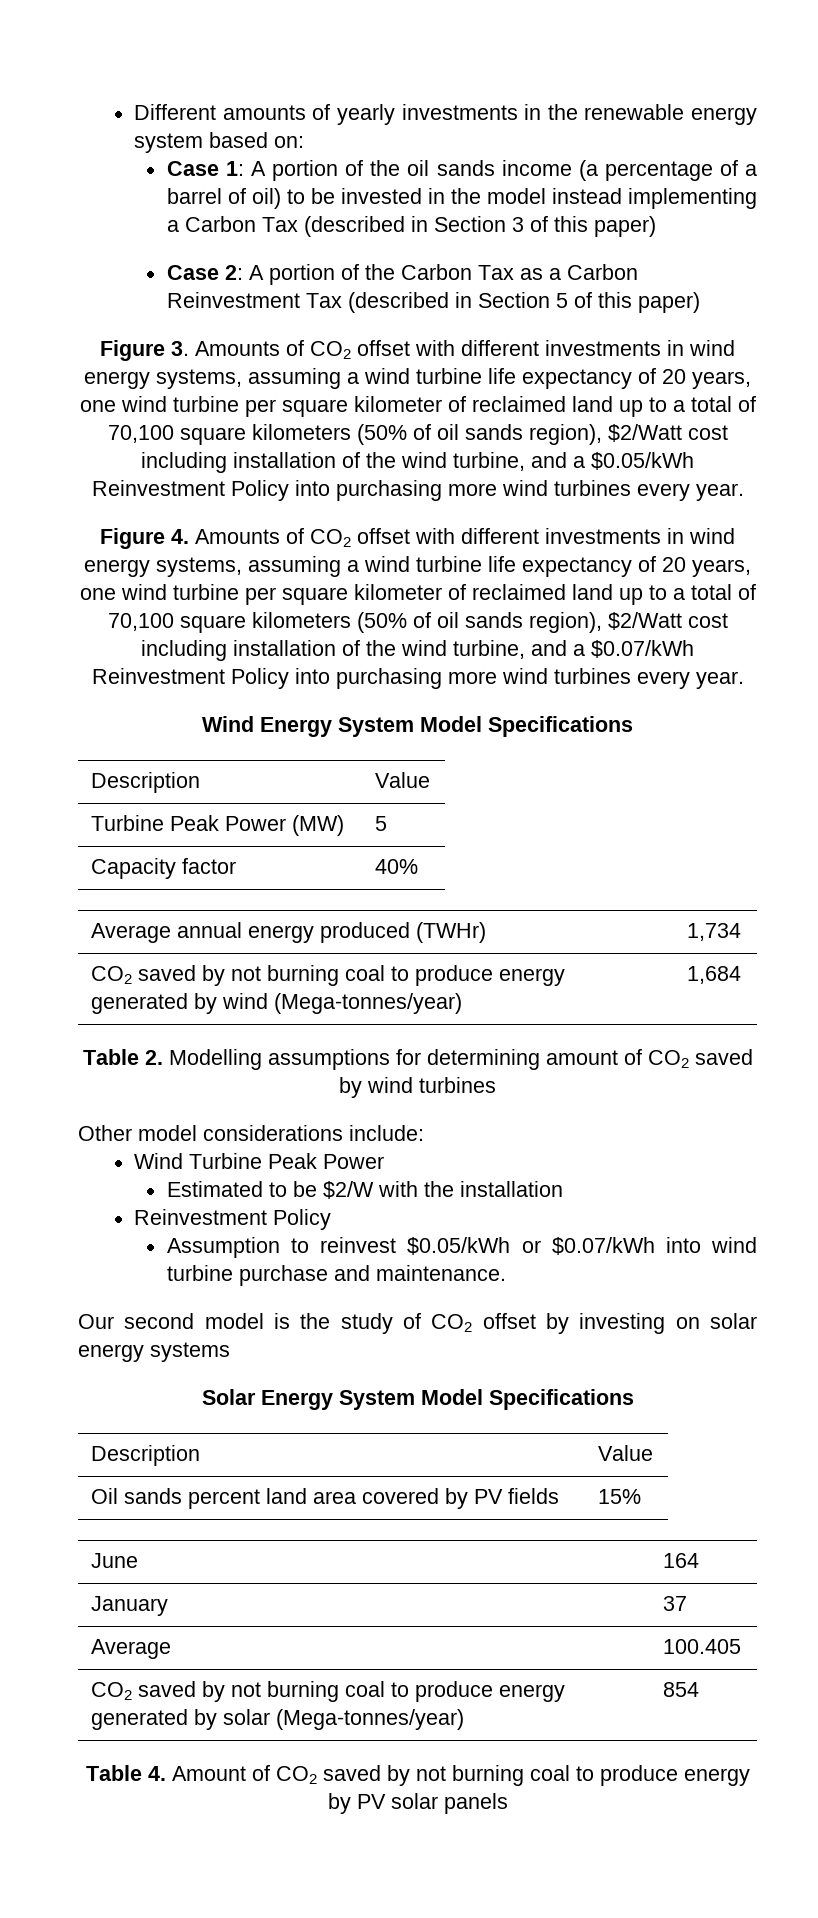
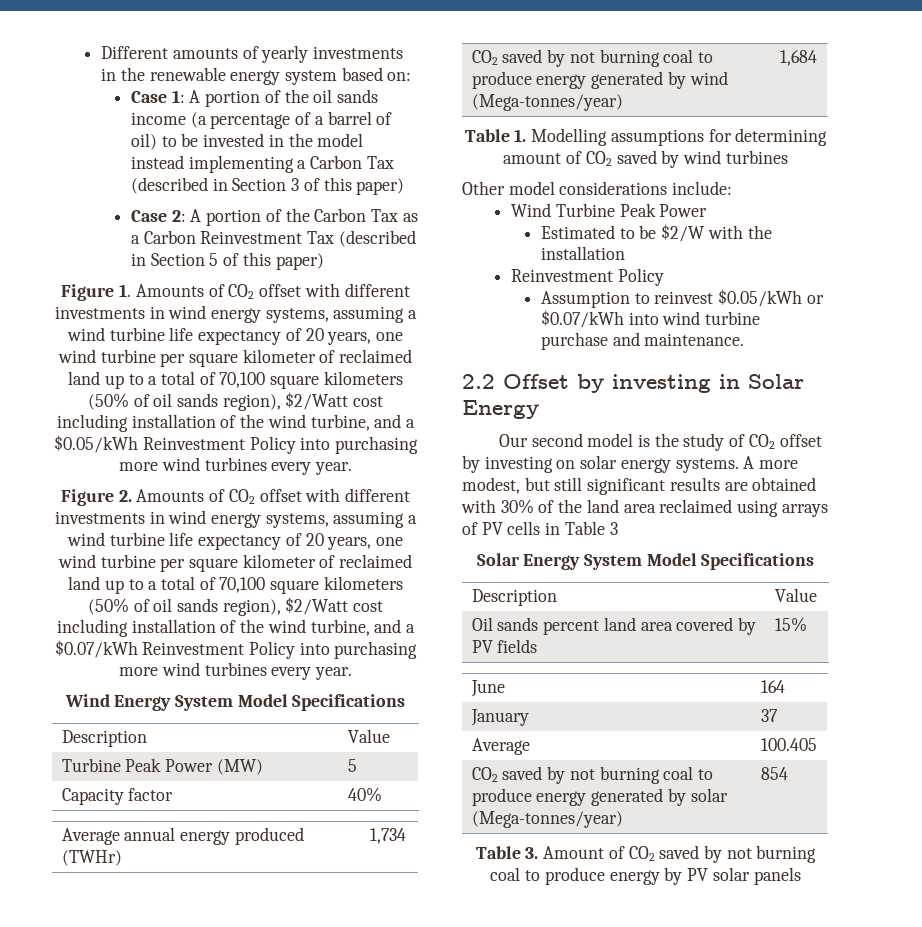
[171,341,189,356] 3. -> [119,284,132,297] 1.
[171,529,189,544] 4. -> [118,490,132,502] 2.
[144,1050,163,1065] 2. -> [514,129,527,142] 1.
(506, 1273) none -> [462,374,804,393] [462,400,539,419] // 2.2 Offset by investing in Solar Energy
[150,1342,230,1362] systems -> [675,456,799,473] [462,477,817,495] [461,499,828,517] [462,521,618,535] systems. A more modest, but still significant results are obtained with 30% of the land area reclaimed using arrays of PV cells in Table 3
[147,1766,166,1781] 4. -> [525,847,539,859] 3.

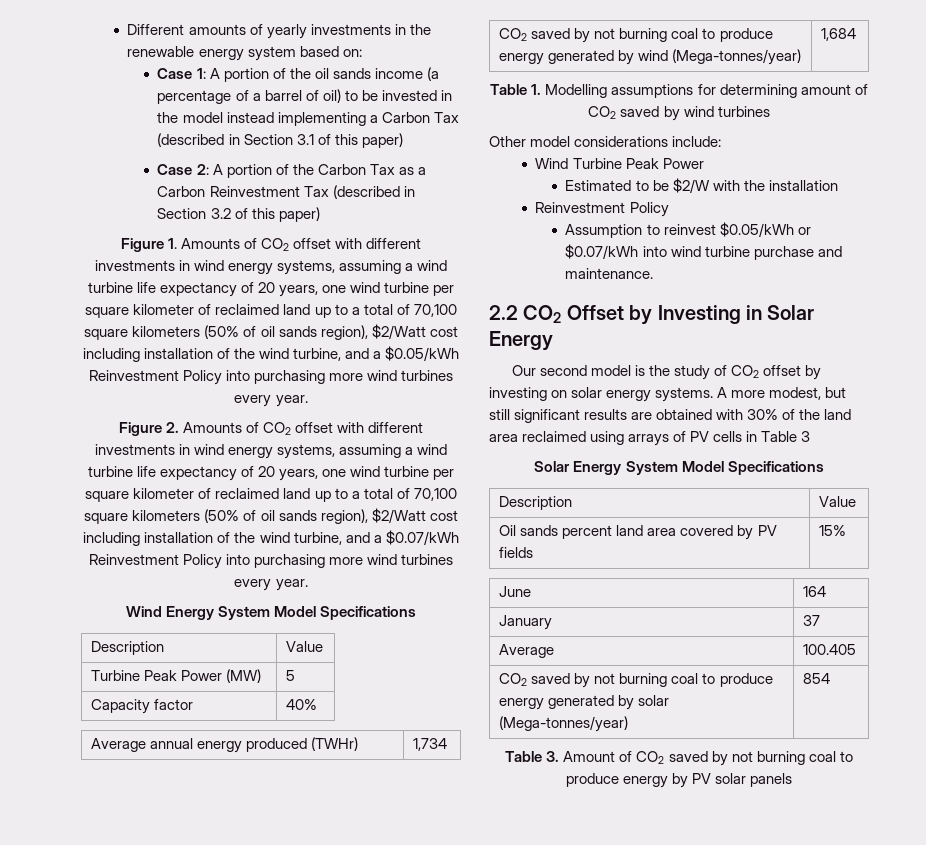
[291,178,300,191] 3 -> [296,134,314,145] 3.1
[209,253,219,266] 5 -> [210,208,231,219] 3.2
(495, 381) none -> [523,305,562,323] CO2
[612,374,711,393] investing -> [657,305,741,324] Investing

